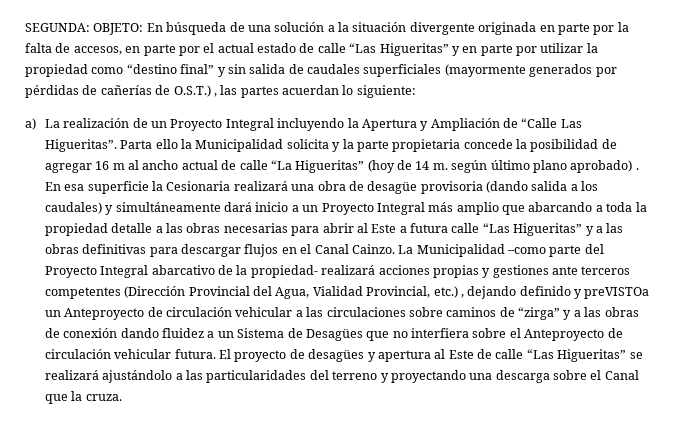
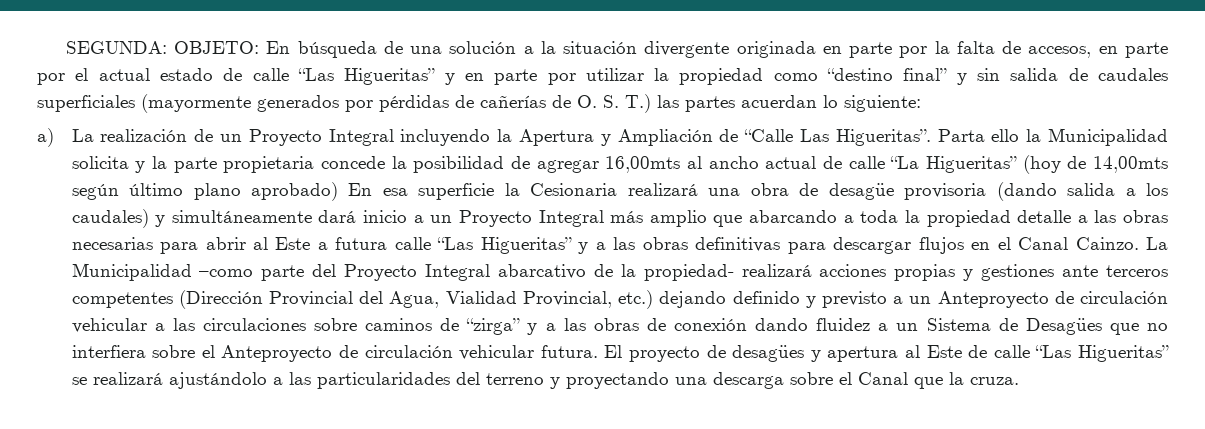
[173,85,217,97] O.S.T.) , -> [577,94,651,113] O. S. T.)
[95,161,125,170] 16 m -> [605,156,681,173] 16,00mts
[415,161,448,170] 14 m. -> [1092,156,1168,173] 14,00mts
[635,168,639,170] . -> (338, 191) none
[460,294,464,298] , -> (654, 299) none
[584,287,650,299] preVISTOa -> [821,291,904,308] previsto a

